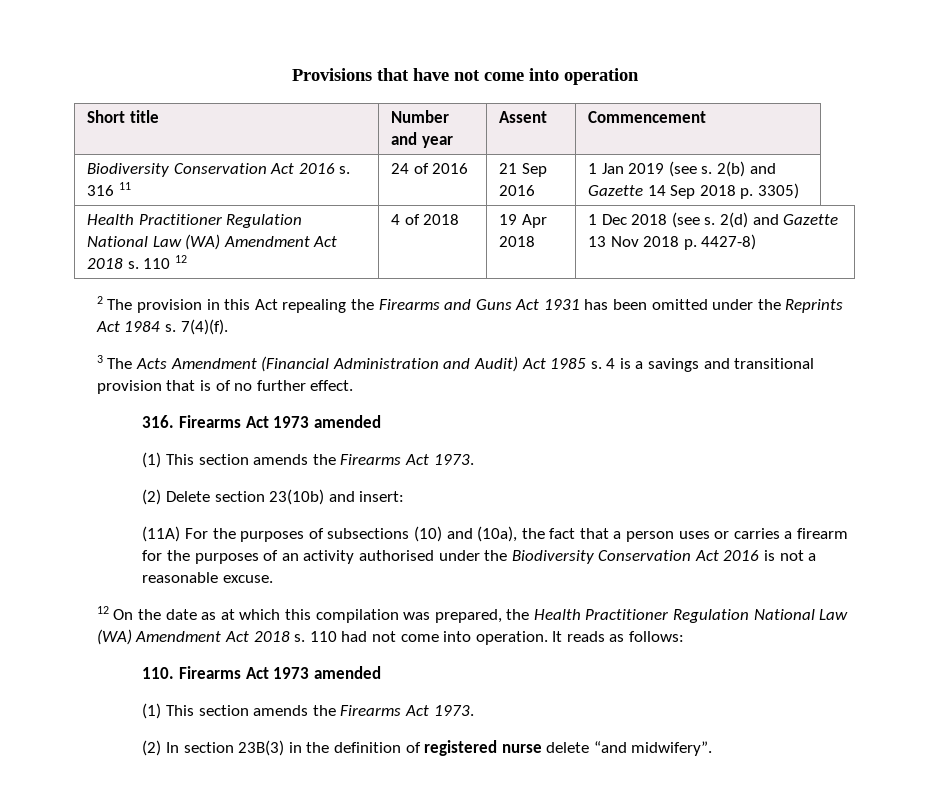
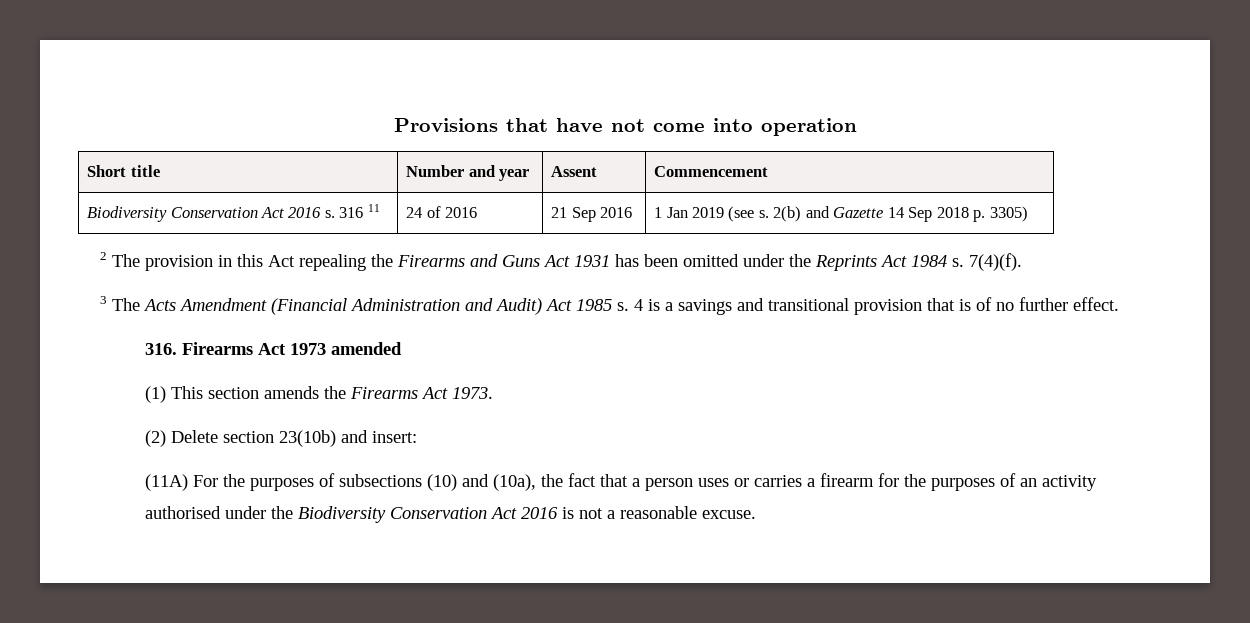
[87,214,303,228] [87,234,338,250] [87,255,187,269] [391,214,460,225] [499,214,547,228] [499,236,536,247] [588,212,839,228] [588,234,757,250] // Health Practitioner Regulation National Law (WA) Amendment Act 2018 s. 110 12 | 4 of 2018 | 19 Apr 2018 | 1 Dec 2018 (see s. 2(d) and Gazette 13 Nov 2018 p. 4427-8) -> (1028, 214) none
[96,606,849,623] [96,629,685,645] [142,666,381,679] [142,703,474,719] [142,740,713,756] // 12 On the date as at which this compilation was prepared, the Health Practitioner Regulation National Law (WA) Amendment Act 2018 s. 110 had not come into operation. It reads as follows: // 110. Firearms Act 1973 amended // (1) This section amends the Firearms Act 1973. // (2) In section 23B(3) in the definition of registered nurse delete “and midwifery”. -> (756, 514) none

